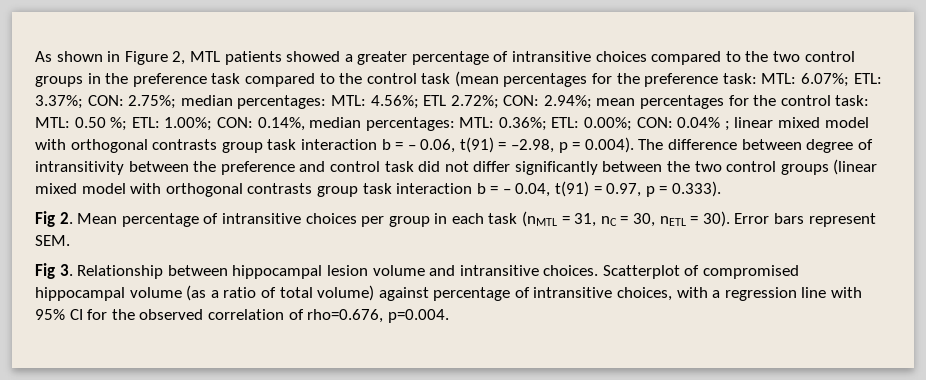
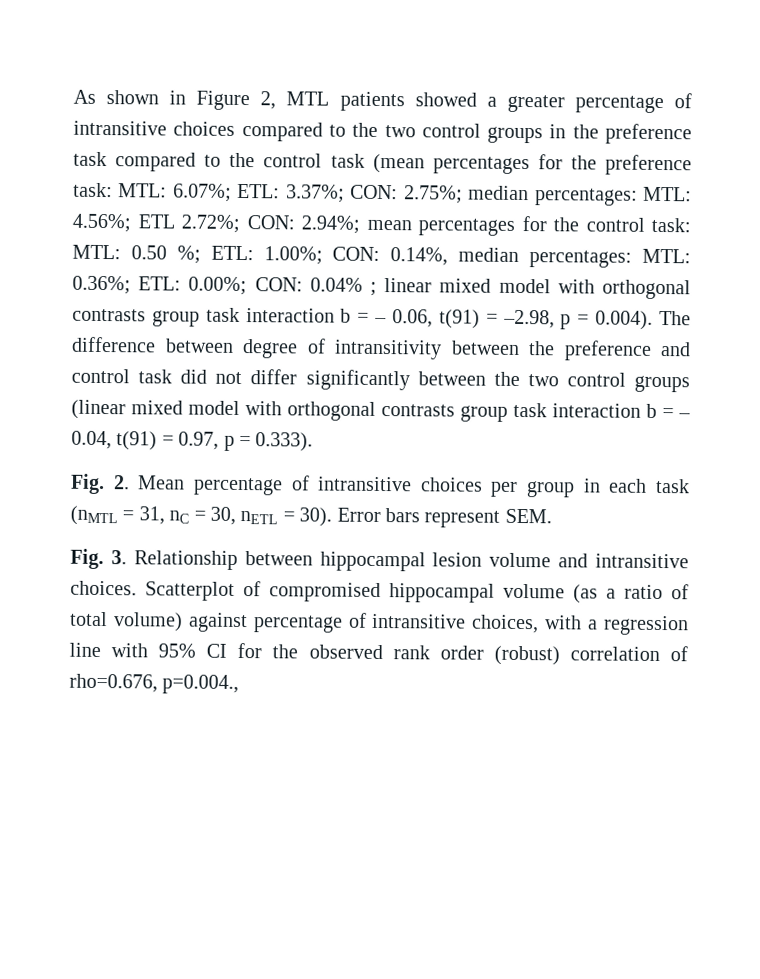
[35,211,55,227] Fig -> [70,473,105,495] Fig.
[35,263,55,279] Fig -> [70,548,104,570] Fig.
(204, 314) none -> [392,645,560,666] rank order (robust)
[387,309,449,323] p=0.004. -> [162,674,240,695] p=0.004.,

